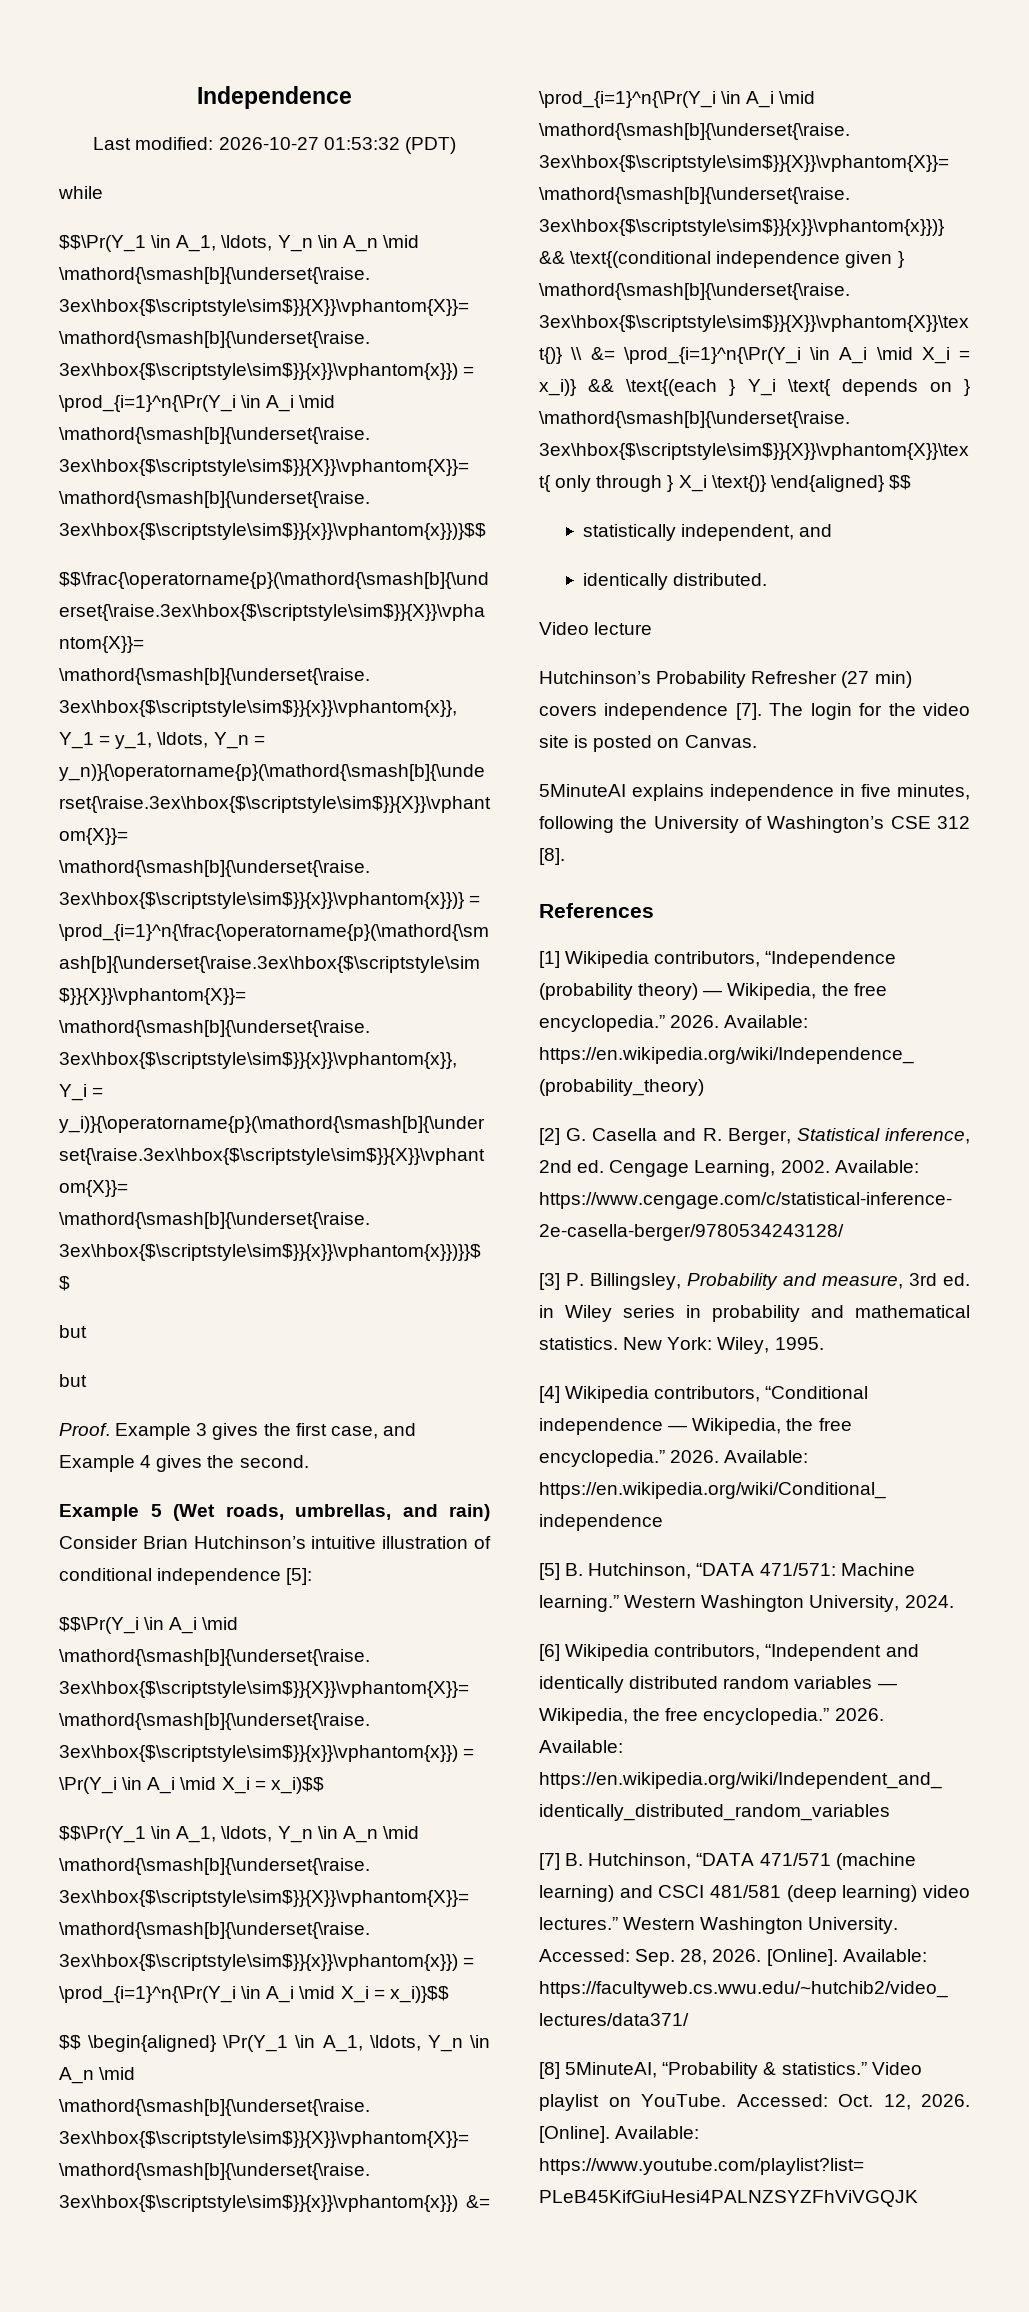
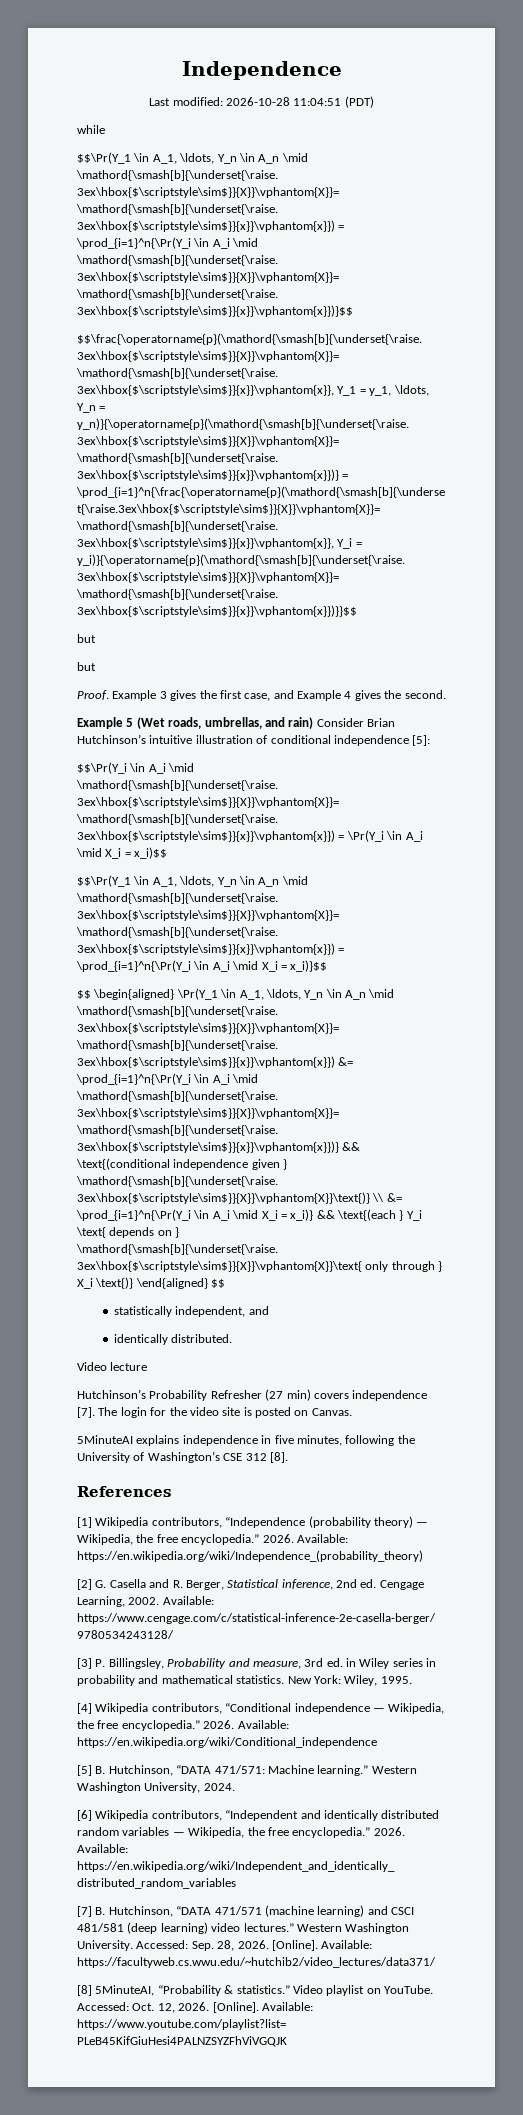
[218,137,400,150] 2026-10-27 01:53:32 -> [226,97,342,106] 2026-10-28 11:04:51

